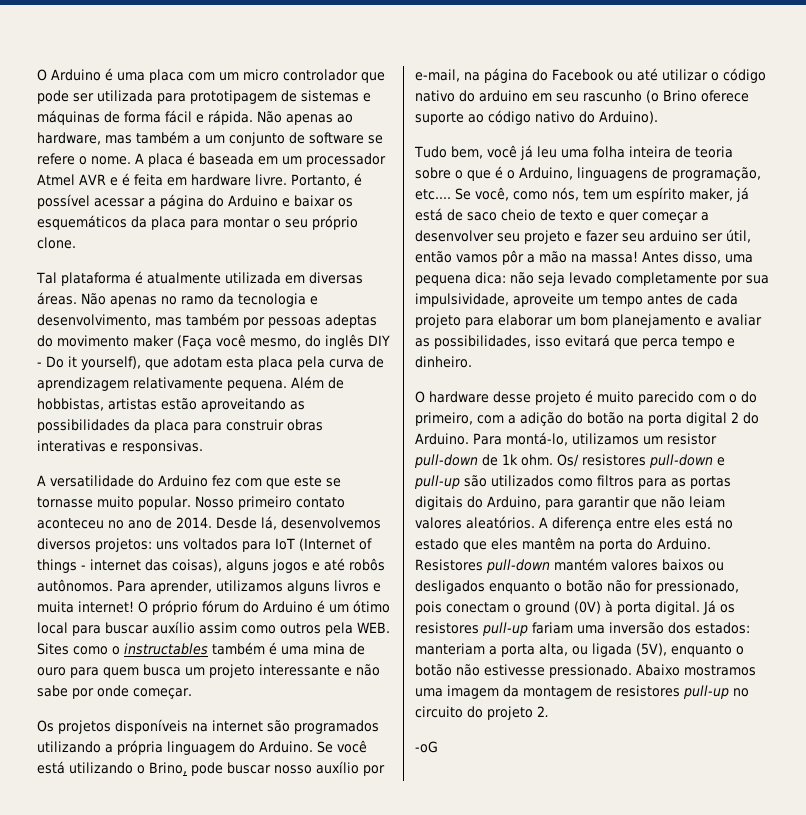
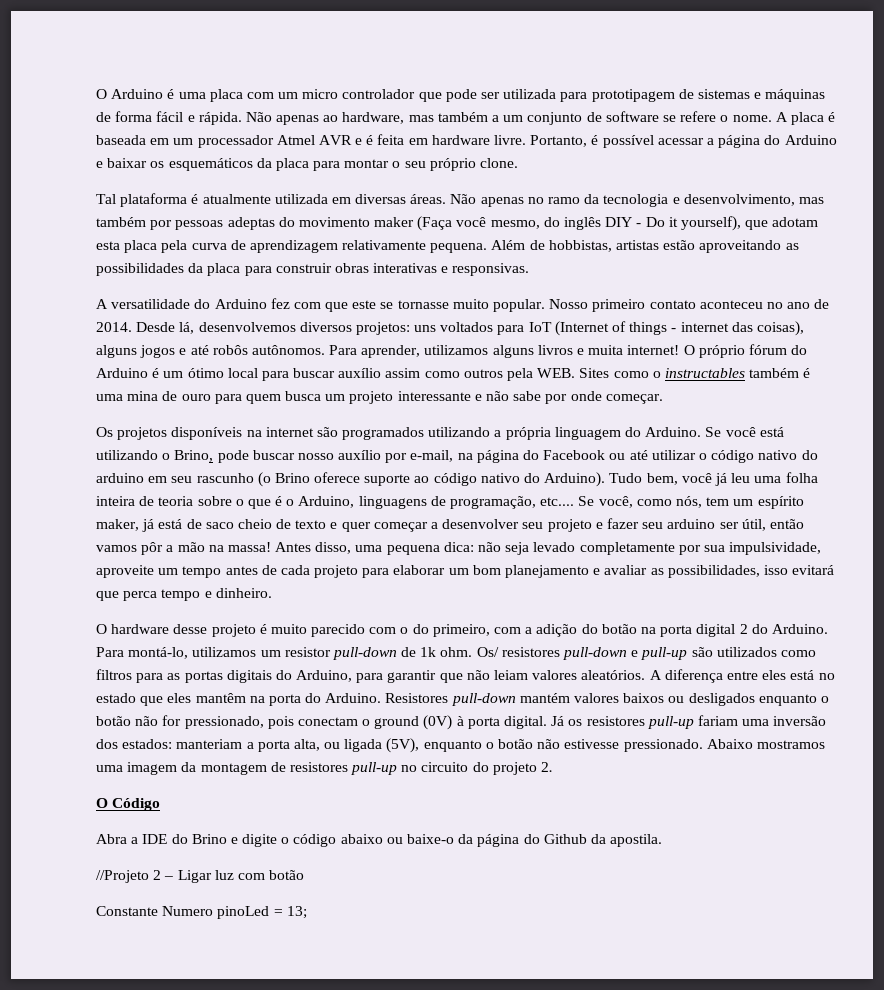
(658, 117) // -> (606, 479) none
[415,741,438,753] -oG -> [96,798,161,811] [96,834,663,847] [96,870,305,883] [96,906,307,919] O Código // Abra a IDE do Brino e digite o código abaixo ou baixe-o da página do Github da apostila. // //Projeto 2 – Ligar luz com botão // Constante Numero pinoLed = 13;

